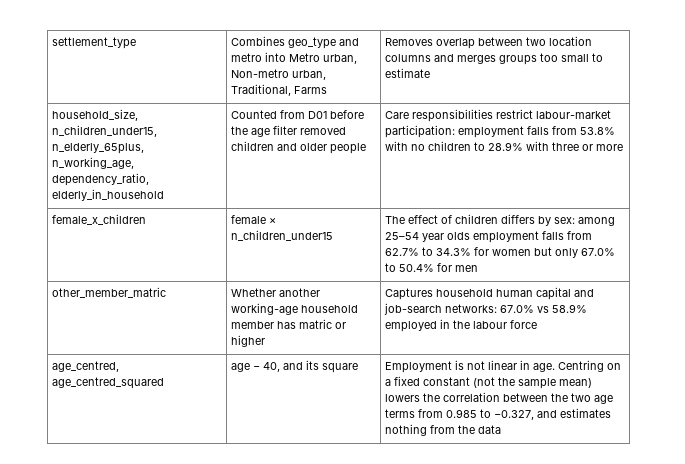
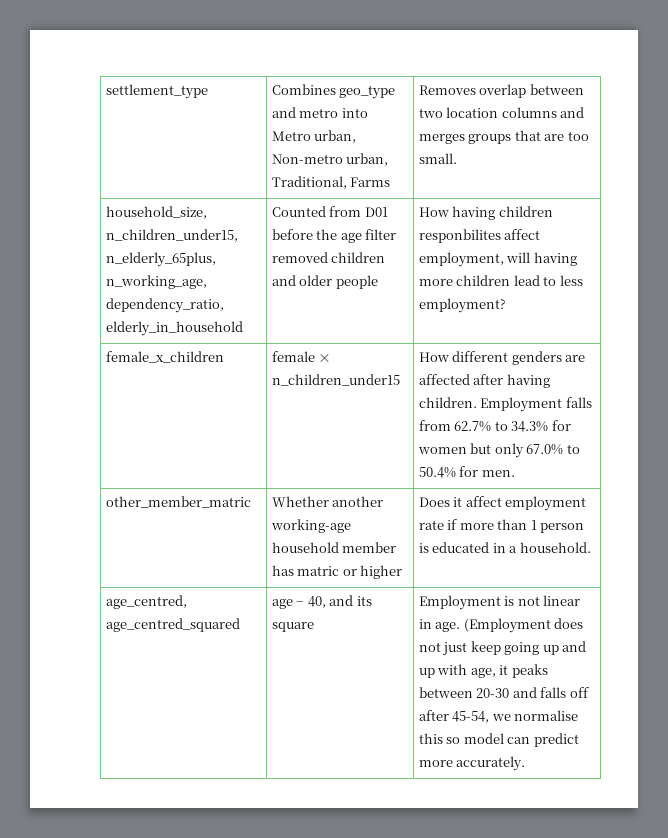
[539,53,603,62] [384,68,430,78] too small to estimate -> [514,130,589,141] [418,153,457,164] that are too small.
[384,109,611,122] [384,125,615,138] [384,141,623,151] [51,214,146,225] [230,215,276,224] [230,230,333,241] [384,214,615,226] [384,231,539,243] Care responsibilities restrict labour-market participation: employment falls from 53.8% with no children to 28.9% with three or more // female_x_children | female × n_children_under15 | The effect of children differs by sex: among 25–54 year olds employment -> [418,206,553,220] [418,229,541,243] [418,252,577,267] [418,275,583,286] [418,298,506,313] [105,351,224,363] [271,351,332,362] [271,374,400,386] [418,351,586,365] [418,374,550,388] [418,397,563,412] How having children responbilites affect employment, will having more children lead to less employment? // female_x_children | female × n_children_under15 | How different genders are affected after having children. Employment
[454,265,478,272] men -> [481,470,515,477] men.
[384,287,594,300] [383,303,587,315] [384,319,537,332] Captures household human capital and job-search networks: 67.0% vs 58.9% employed in the labour force -> [418,496,587,511] [418,519,585,533] [418,542,591,553] Does it affect employment rate if more than 1 person is educated in a household.
[557,360,621,372] [384,376,592,389] [384,392,613,404] [384,408,611,420] [384,424,501,436] Centring on a fixed constant (not the sample mean) lowers the correlation between the two age terms from 0.985 to −0.327, and estimates nothing from the data -> [463,618,584,633] [418,641,587,656] [418,664,548,678] [418,687,589,698] [418,710,579,723] [418,733,579,747] [418,756,526,771] (Employment does not just keep going up and up with age, it peaks between 20-30 and falls off after 45-54, we normalise this so model can predict more accurately.

